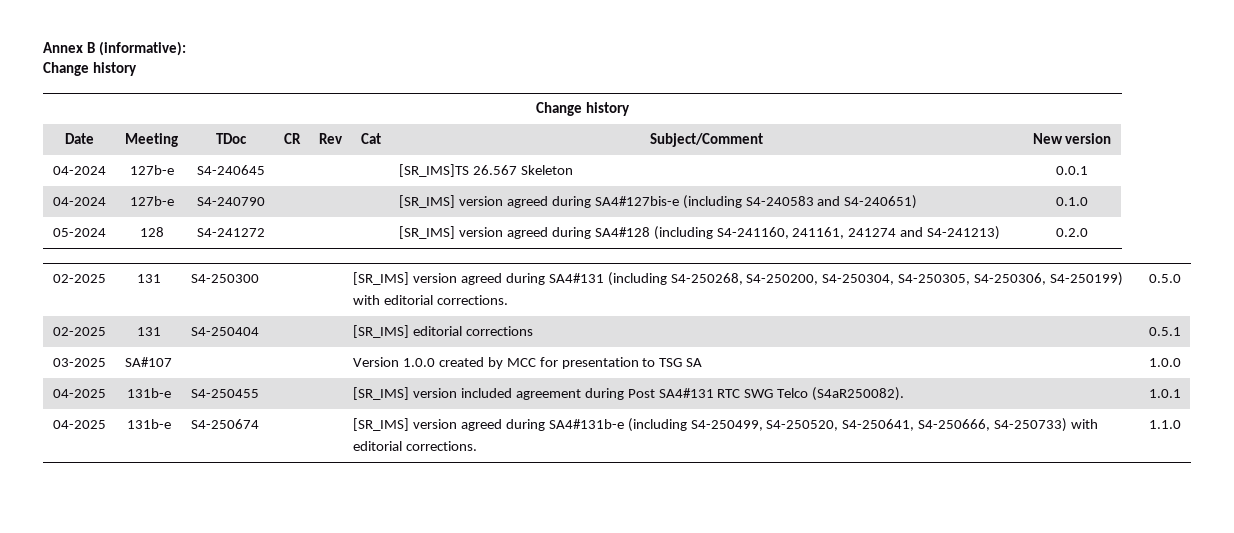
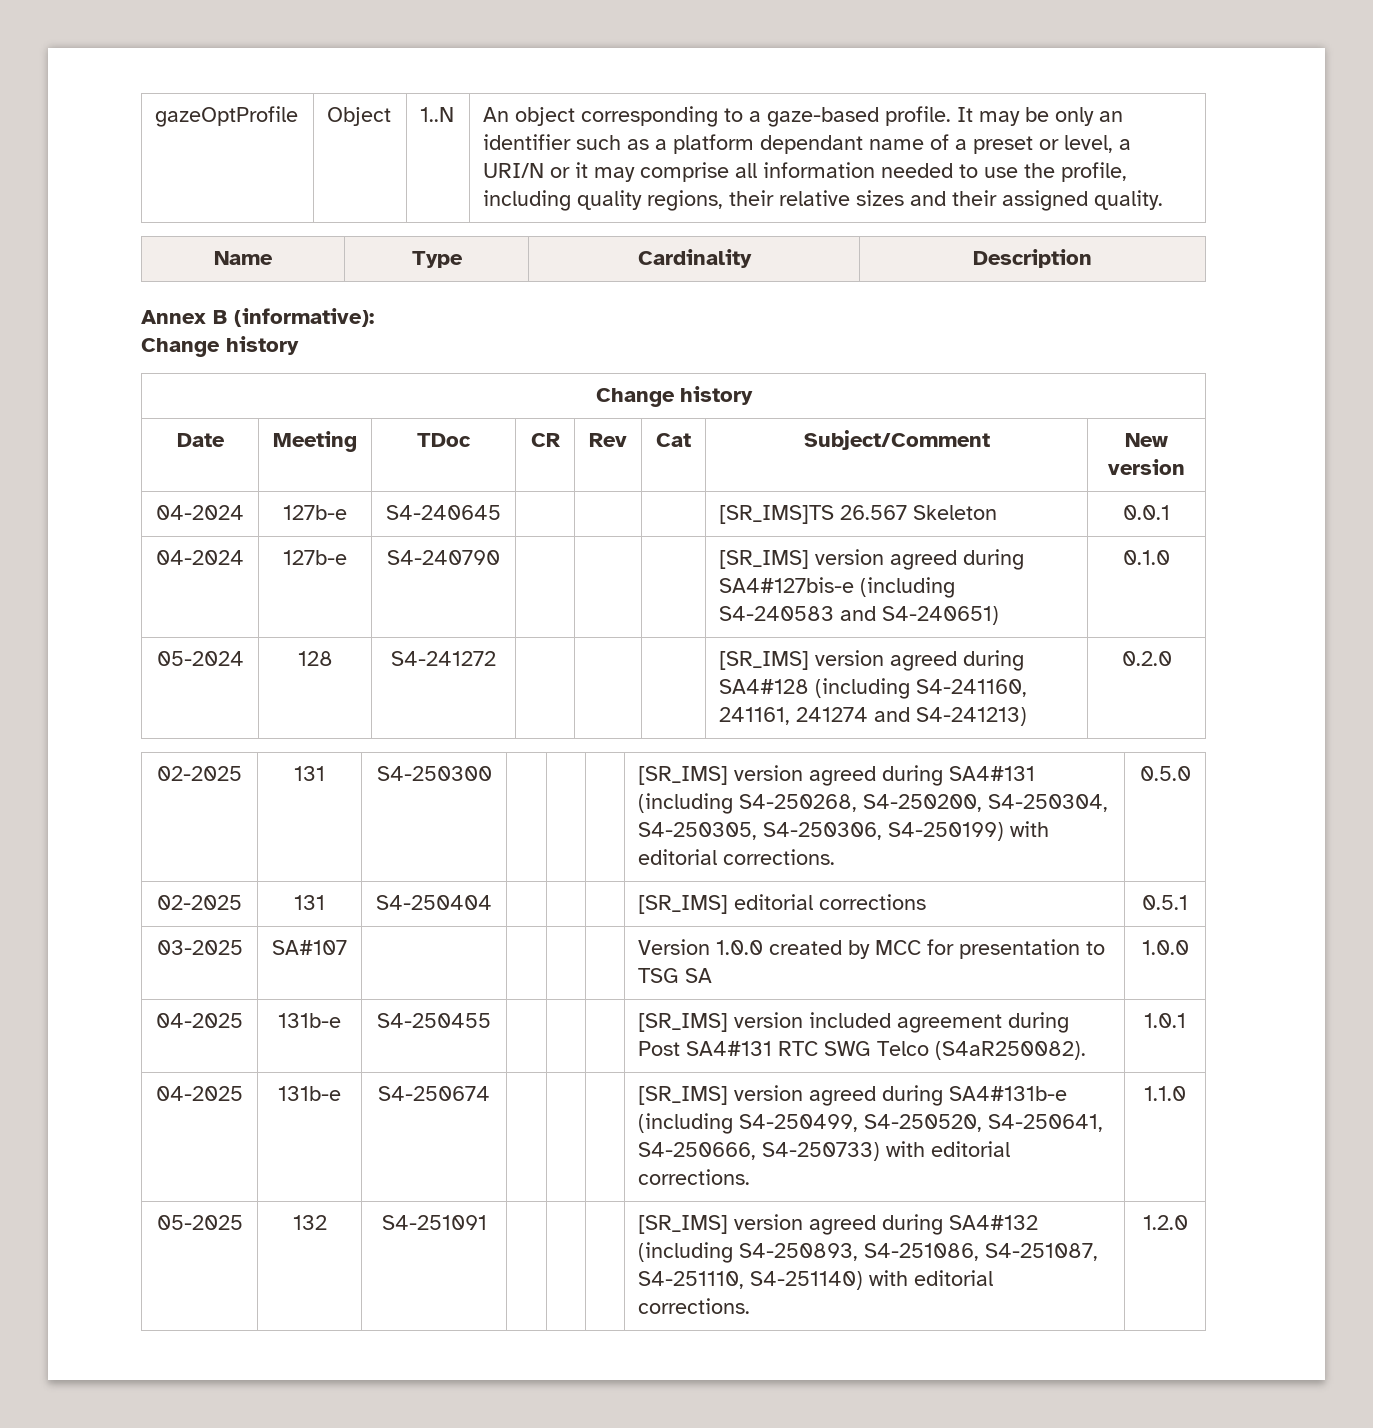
(43, 47) none -> [155,106,299,127] [327,107,392,126] [420,107,455,122] [483,106,1124,127] [483,134,1132,154] [483,162,1128,182] [483,190,1164,211] [214,251,273,265] [411,251,463,268] [637,249,752,268] [973,249,1092,268] gazeOptProfile | Object | 1..N | An object corresponding to a gaze-based profile. It may be only an identifier such as a platform dependant name of a preset or level, a URI/N or it may comprise all information needed to use the profile, including quality regions, their relative sizes and their assigned quality. // Name | Type | Cardinality | Description //
(1181, 424) none -> [156,1215,243,1230] [292,1215,327,1230] [381,1215,487,1230] [638,1214,1039,1235] [638,1242,1099,1263] [638,1270,994,1290] [638,1298,751,1314] [1142,1215,1188,1230] // 05-2025 | 132 | S4-251091 | | | | [SR_IMS] version agreed during SA4#132 (including S4-250893, S4-251086, S4-251087, S4-251110, S4-251140) with editorial corrections. | 1.2.0

